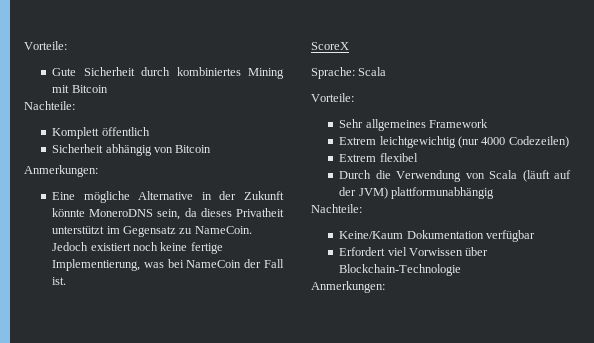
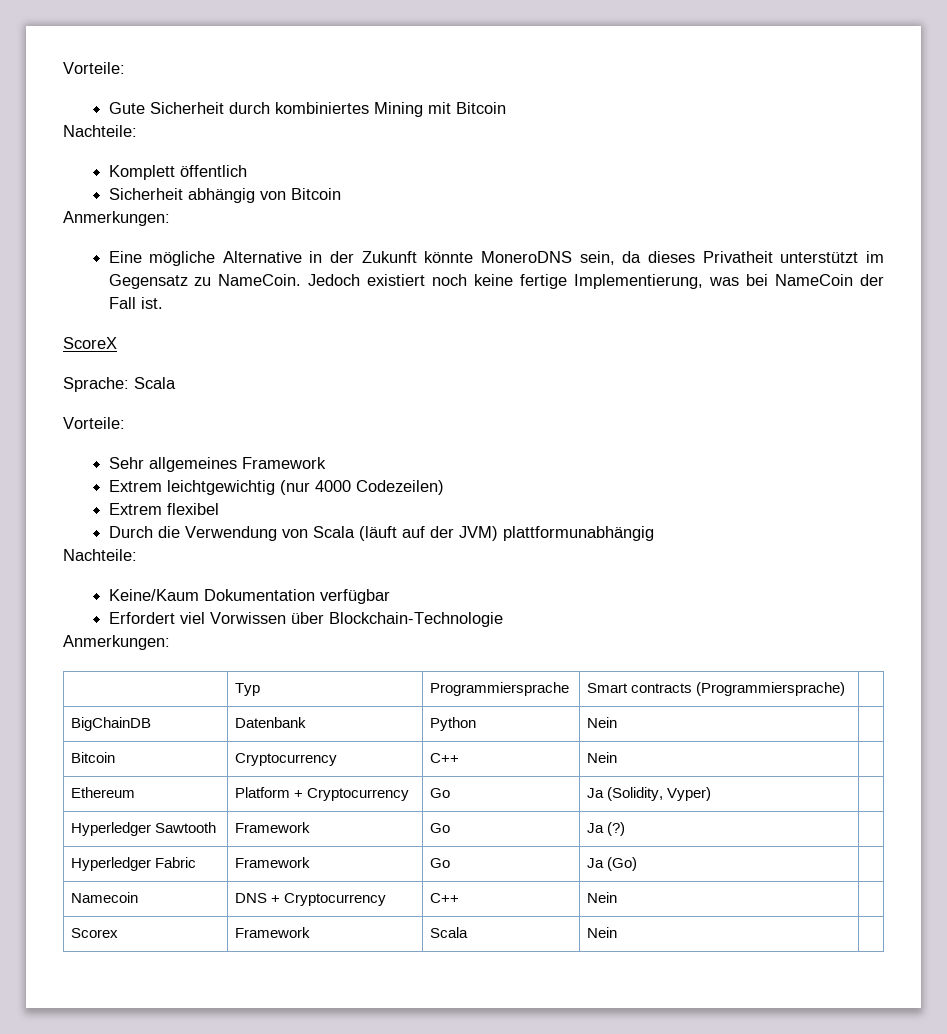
(385, 287) none -> [234,683,260,696] [429,682,569,696] [586,682,845,696] [70,717,151,731] [234,717,306,728] [429,717,476,731] [586,717,617,728] [70,752,115,763] [234,753,337,766] [429,753,459,763] [586,752,617,763] [70,787,135,798] [234,787,409,801] [429,788,450,798] [586,787,711,801] [70,822,216,836] [234,822,310,833] [429,823,450,833] [586,822,625,836] [70,857,196,871] [234,857,310,868] [429,858,450,868] [586,857,637,871] [70,892,138,903] [234,893,386,906] [429,893,459,903] [586,892,617,903] [70,928,118,938] [234,927,310,938] [429,927,468,938] [586,927,617,938] // | Typ | Programmiersprache | Smart contracts (Programmiersprache) | // BigChainDB | Datenbank | Python | Nein | // Bitcoin | Cryptocurrency | C++ | Nein | // Ethereum | Platform + Cryptocurrency | Go | Ja (Solidity, Vyper) | // Hyperledger Sawtooth | Framework | Go | Ja (?) | // Hyperledger Fabric | Framework | Go | Ja (Go) | // Namecoin | DNS + Cryptocurrency | C++ | Nein | // Scorex | Framework | Scala | Nein |

